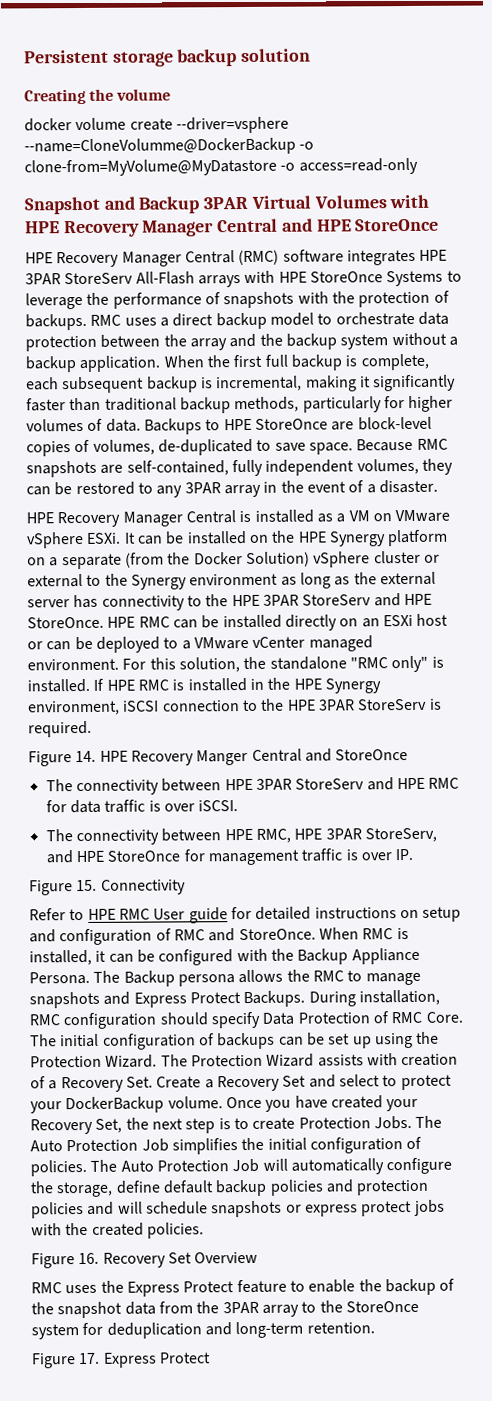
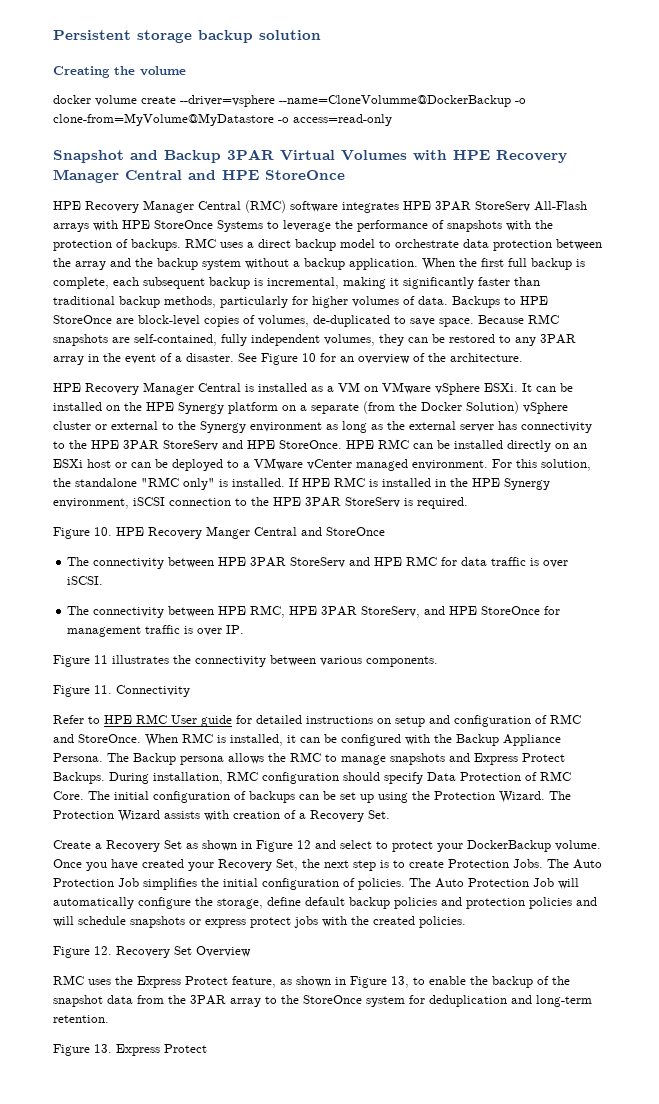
(438, 486) none -> [238,353,523,365] See Figure 10 for an overview of the architecture.
[75,750,97,763] 14. -> [94,527,112,536] 10.
[76,879,98,892] 15. -> [94,655,438,667] [53,685,112,697] 11 illustrates the connectivity between various components. // Figure 11.
(153, 1082) none -> (390, 814) //
(307, 1081) none -> [186,840,311,852] as shown in Figure 12
[78,1252,100,1265] 16. -> [94,946,112,955] 12.
[236,1279,287,1294] feature -> [232,976,409,988] feature, as shown in Figure 13,
[78,1352,101,1365] 17. -> [94,1044,112,1053] 13.

